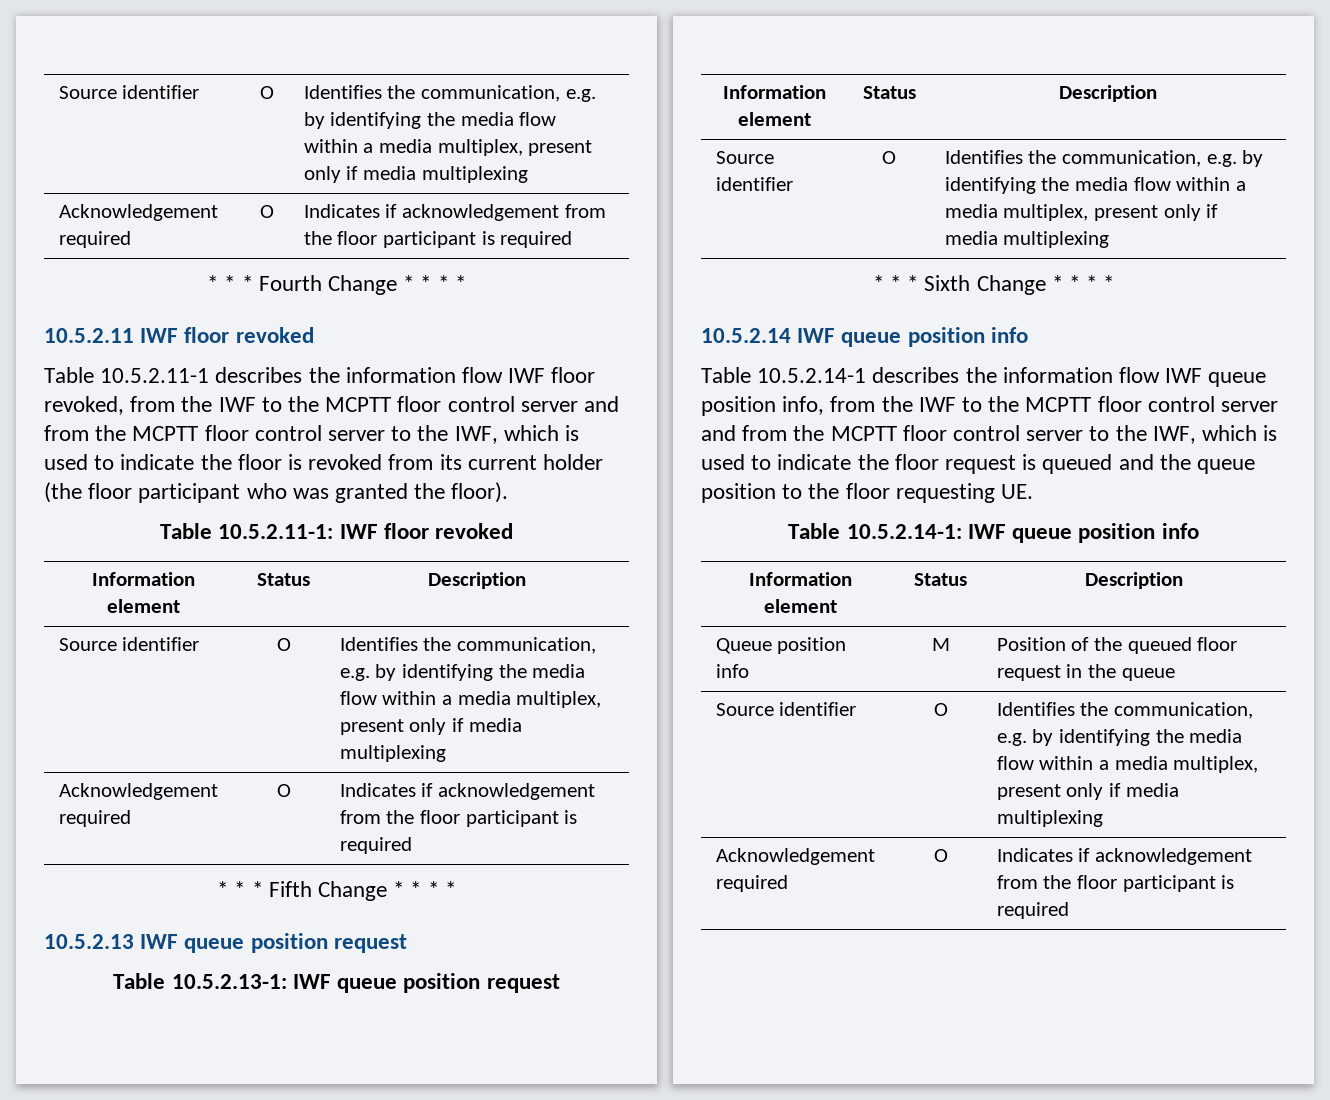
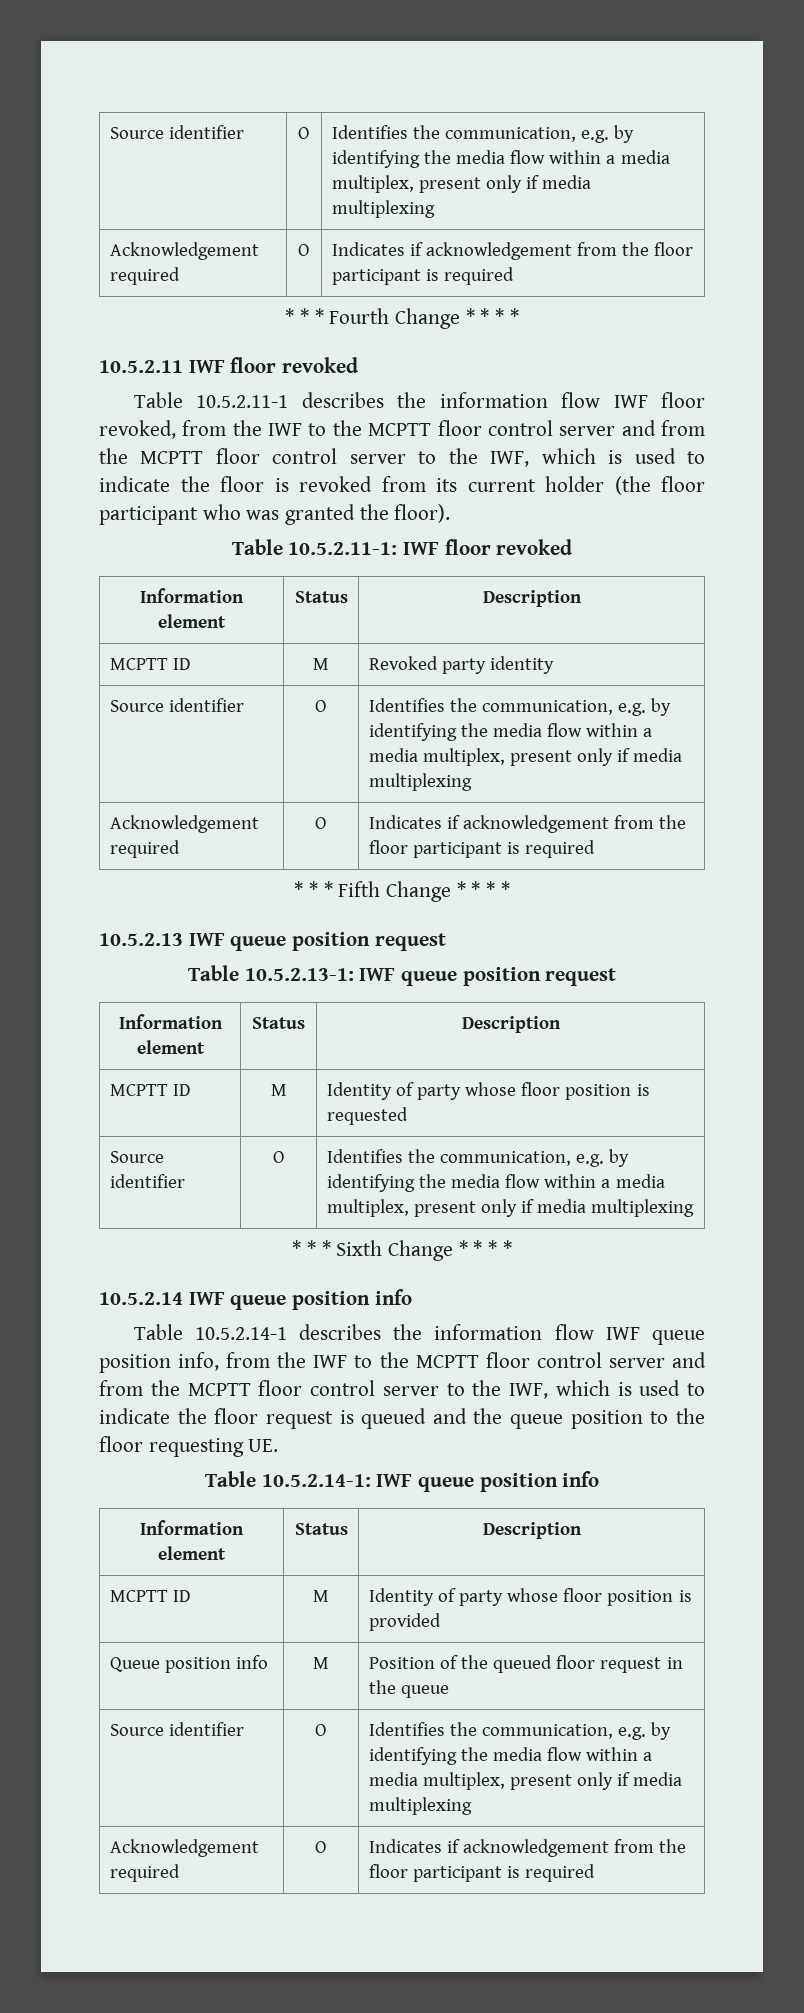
(526, 580) none -> [109,658,191,670] [313,658,329,670] [368,656,554,674] // MCPTT ID | M | Revoked party identity
(1157, 93) none -> [109,1084,191,1096] [270,1084,287,1096] [326,1082,650,1100] [326,1107,408,1125] // MCPTT ID | M | Identity of party whose floor position is requested
(1183, 580) none -> [109,1590,191,1602] [313,1590,329,1602] [368,1588,692,1606] [368,1613,441,1631] // MCPTT ID | M | Identity of party whose floor position is provided

